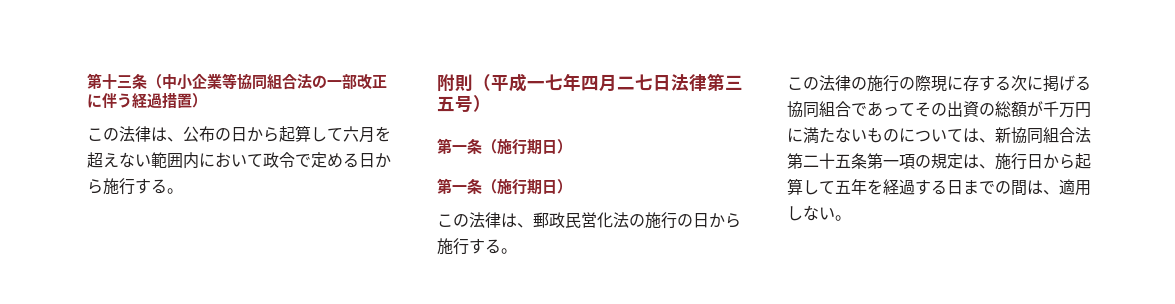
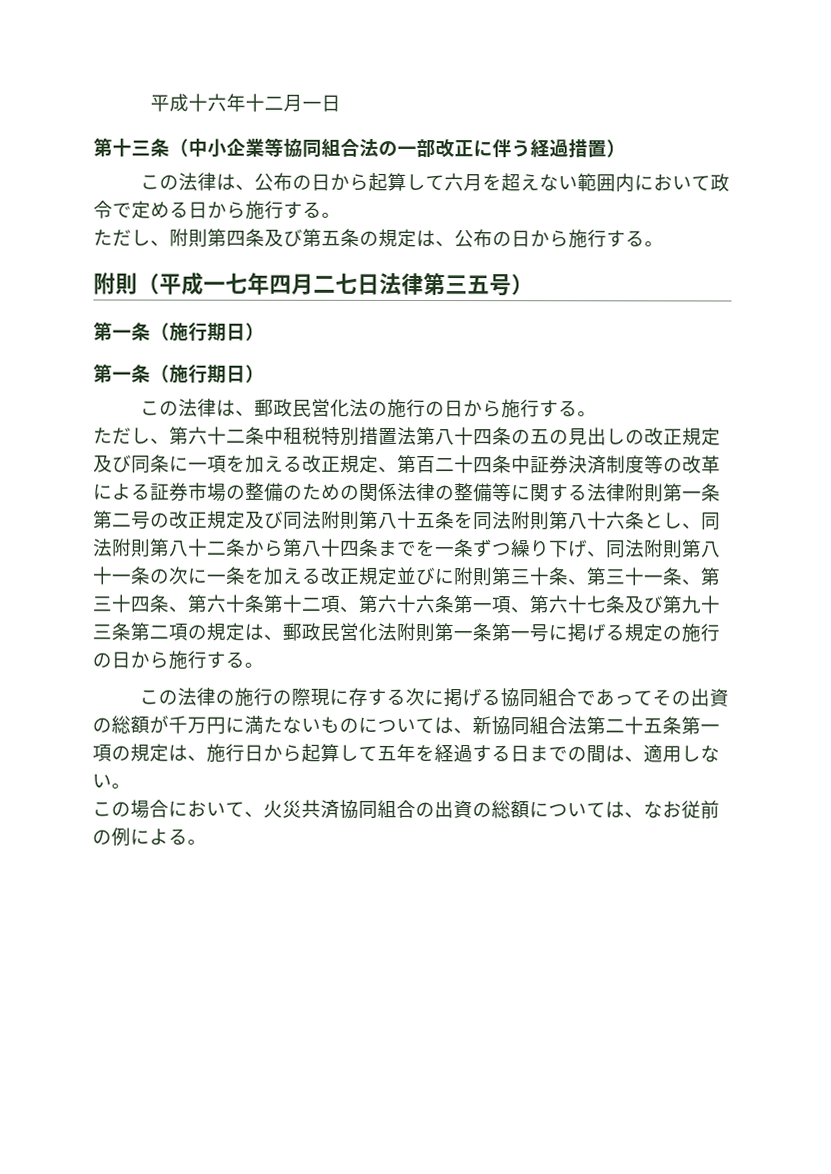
(87, 81) none -> [150,93,342,112] 平成十六年十二月一日 //
(183, 191) none -> [93,228,664,249] // ただし、附則第四条及び第五条の規定は、公布の日から施行する。
(517, 251) none -> [93,426,721,446] [93,454,721,475] [93,482,721,503] [93,510,721,531] [93,538,721,559] [93,566,721,587] [92,594,720,614] [92,622,720,643] [92,650,264,670] // ただし、第六十二条中租税特別措置法第八十四条の五の見出しの改正規定及び同条に一項を加える改正規定、第百二十四条中証券決済制度等の改革による証券市場の整備のための関係法律の整備等に関する法律附則第一条第二号の改正規定及び同法附則第八十五条を同法附則第八十六条とし、同法附則第八十二条から第八十四条までを一条ずつ繰り下げ、同法附則第八十一条の次に一条を加える改正規定並びに附則第三十条、第三十一条、第三十四条、第六十条第十二項、第六十六条第一項、第六十七条及び第九十三条第二項の規定は、郵政民営化法附則第一条第一号に掲げる規定の施行の日から施行する。
(851, 218) none -> [92,799,720,819] [92,827,207,847] // この場合において、火災共済協同組合の出資の総額については、なお従前の例による。

